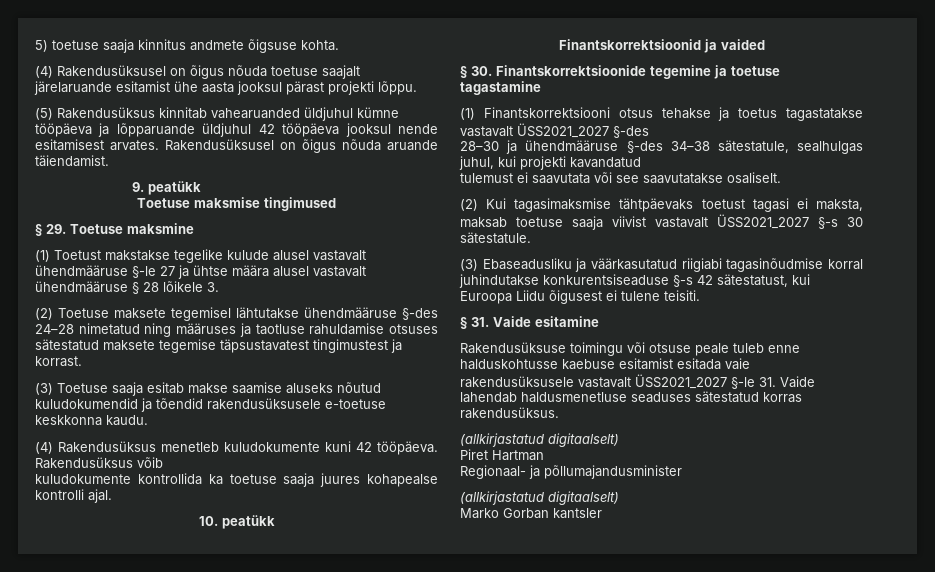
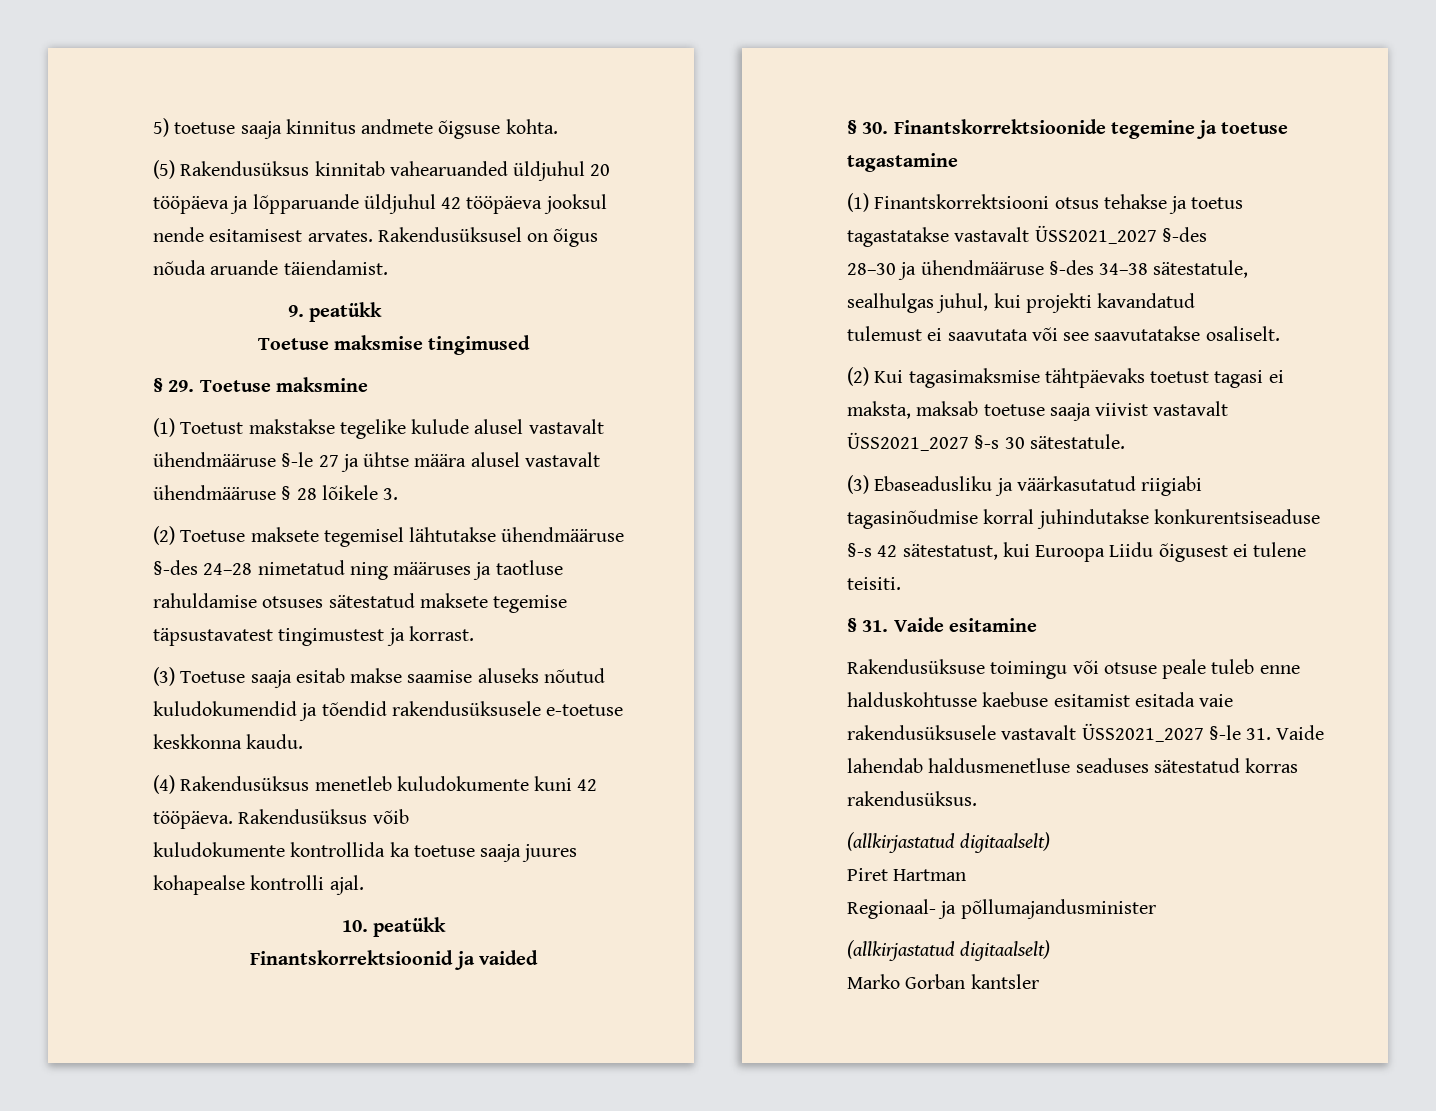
[35,65,360,79] [34,81,417,95] // (4) Rakendusüksusel on õigus nõuda toetuse saajalt järelaruande esitamist ühe aasta jooksul pärast projekti lõppu. -> (558, 126) none
[357,107,399,118] kümne -> [590,164,611,176] 20

